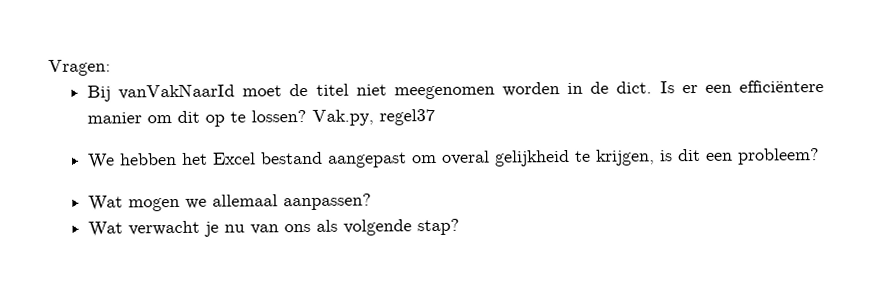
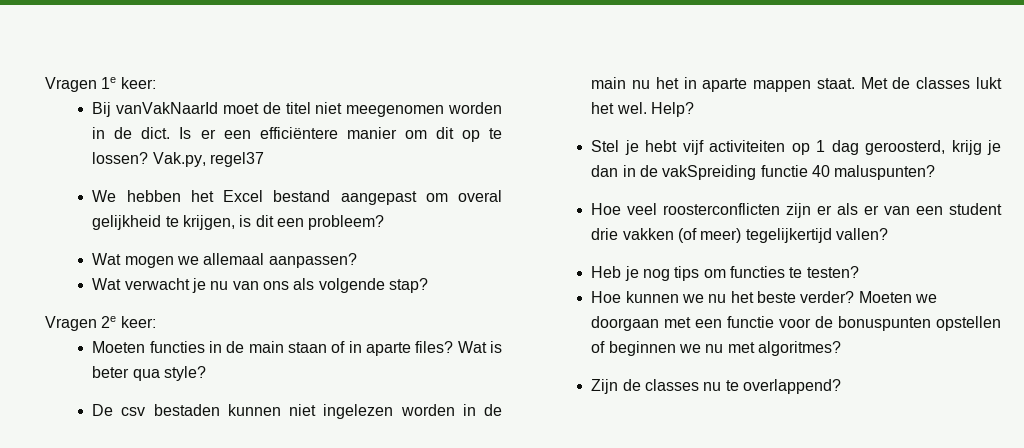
[48,59,111,76] Vragen: -> [45,77,156,92] Vragen 1e keer:
(461, 227) none -> [45,316,156,331] [92,341,502,356] [92,366,206,381] [92,404,503,419] [591,77,1003,92] [591,102,694,117] [591,140,1001,155] [591,165,936,180] [591,203,1003,218] [591,228,888,243] [591,266,859,281] [591,291,937,303] [591,316,1001,331] [591,341,841,356] [591,379,841,394] // Vragen 2e keer: // Moeten functies in de main staan of in aparte files? Wat is beter qua style? // De csv bestaden kunnen niet ingelezen worden in de main nu het in aparte mappen staat. Met de classes lukt het wel. Help? // Stel je hebt vijf activiteiten op 1 dag geroosterd, krijg je dan in de vakSpreiding functie 40 maluspunten? // Hoe veel roosterconflicten zijn er als er van een student drie vakken (of meer) tegelijkertijd vallen? // Heb je nog tips om functies te testen? // Hoe kunnen we nu het beste verder? Moeten we doorgaan met een functie voor de bonuspunten opstellen of beginnen we nu met algoritmes? // Zijn de classes nu te overlappend?

